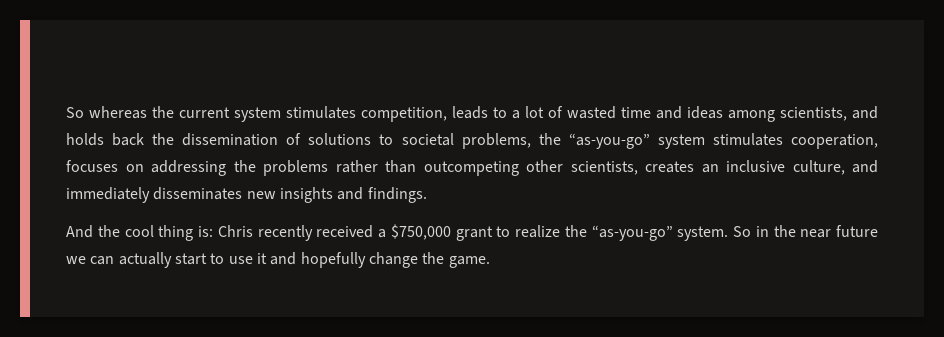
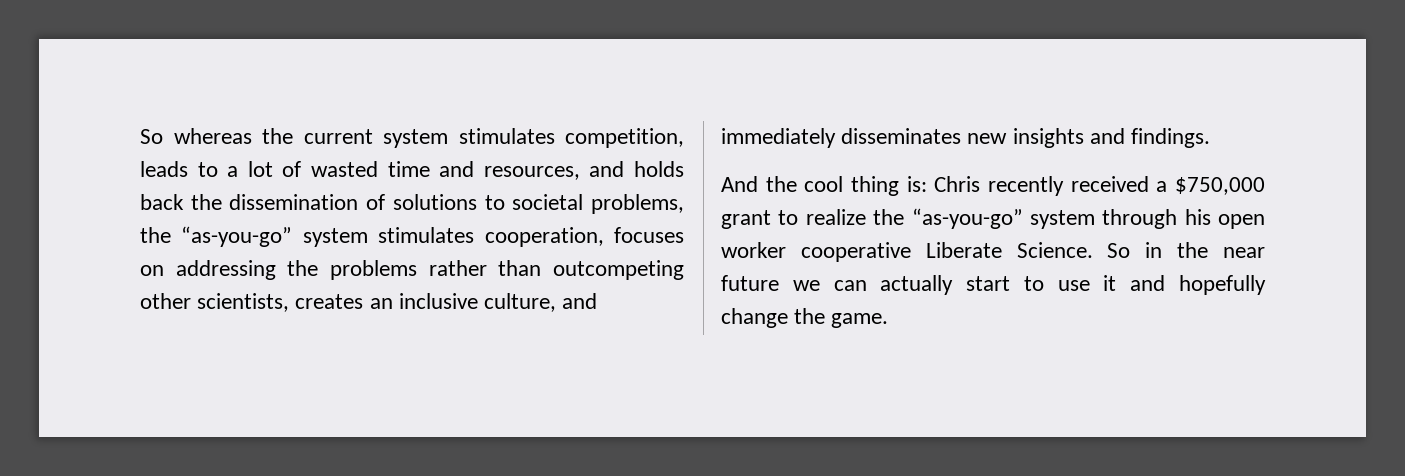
[687,106,847,122] ideas among scientists, -> [483,166,580,180] resources,
[677,226,729,241] system. -> [1029,209,1265,229] [721,242,1093,262] system through his open worker cooperative Liberate Science.

